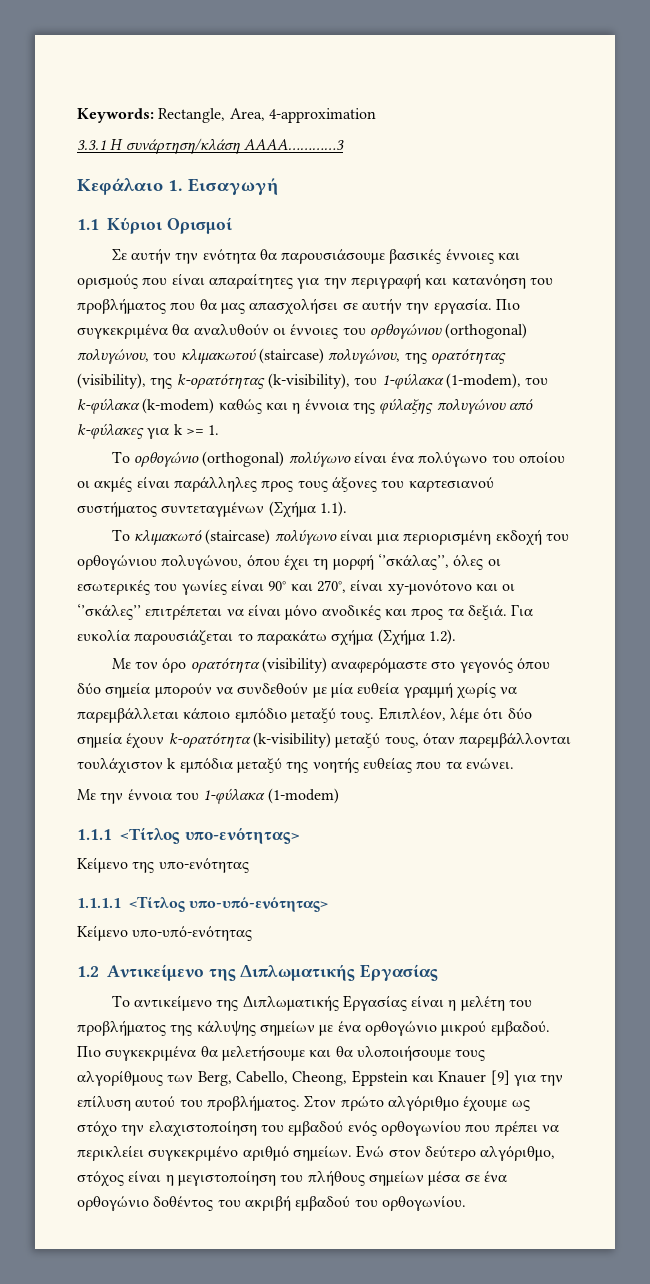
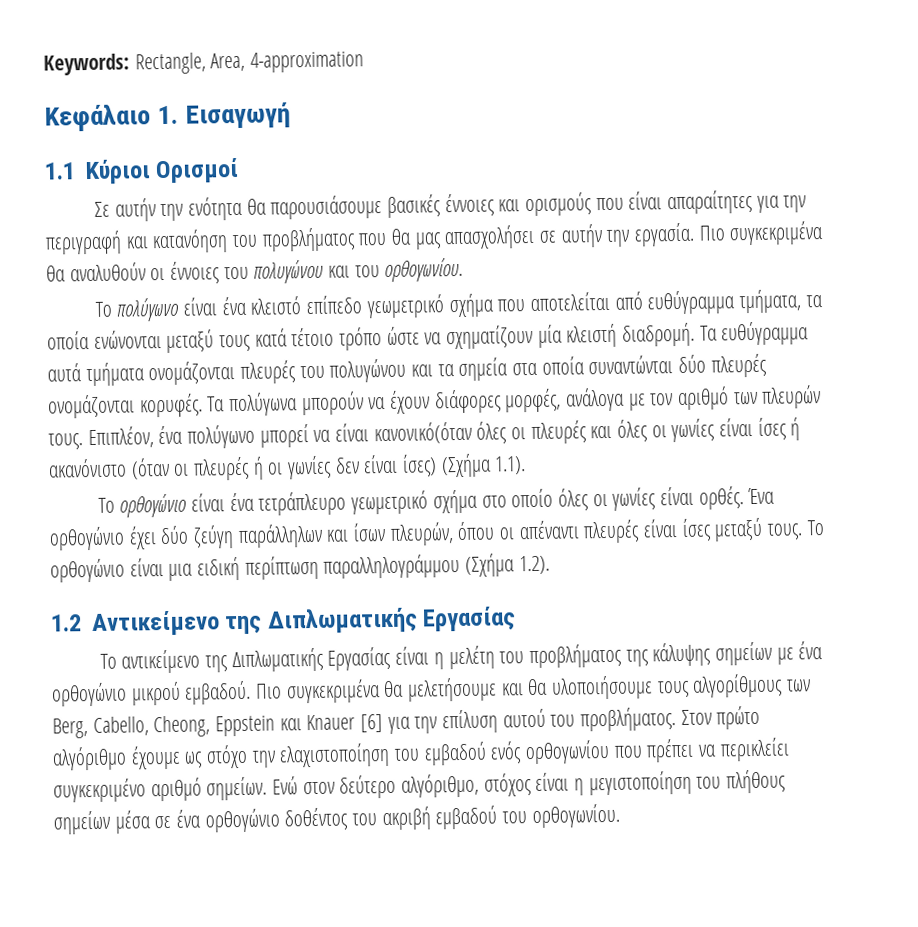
[77,138,344,154] // 3.3.1 Η συνάρτηση/κλάση ΑΑΑΑ…………3 -> (365, 62) none
[369,323,528,339] [77,348,506,364] [77,373,549,389] [77,398,533,414] [77,423,220,439] [111,451,285,467] ορθογώνιου (orthogonal) πολυγώνου, του κλιμακωτού (staircase) πολυγώνου, της ορατότητας (visibility), της k-ορατότητας (k-visibility), του 1-φύλακα (1-modem), του k-φύλακα (k-modem) καθώς και η έννοια της φύλαξης πολυγώνου από k-φύλακες για k >= 1. // Το ορθογώνιο (orthogonal) -> [253,257,464,284] [94,301,112,317] πολυγώνου και του ορθογωνίου. // Το
[418,451,566,467] [77,476,494,492] [77,501,347,518] [111,529,570,546] [77,554,501,571] [77,579,516,595] [77,604,534,620] [77,629,456,646] [111,657,551,673] [77,682,518,699] [77,707,532,723] [77,732,572,749] [77,757,514,774] [77,788,339,804] [77,827,300,844] [77,857,249,873] [77,896,329,912] [77,925,253,941] πολύγωνο του οποίου οι ακμές είναι παράλληλες προς τους άξονες του καρτεσιανού συστήματος συντεταγμένων (Σχήμα 1.1). // Το κλιμακωτό (staircase) πολύγωνο είναι μια περιορισμένη εκδοχή του ορθογώνιου πολυγώνου, όπου έχει τη μορφή ‘’σκάλας’’, όλες οι εσωτερικές του γωνίες είναι 90° και 270°, είναι xy-μονότονο και οι ‘’σκάλες’’ επιτρέπεται να είναι μόνο ανοδικές και προς τα δεξιά. Για ευκολία παρουσιάζεται το παρακάτω σχήμα (Σχήμα 1.2). // Με τον όρο ορατότητα (visibility) αναφερόμαστε στο γεγονός όπου δύο σημεία μπορούν να συνδεθούν με μία ευθεία γραμμή χωρίς να παρεμβάλλεται κάποιο εμπόδιο μεταξύ τους. Επιπλέον, λέμε ότι δύο σημεία έχουν k-ορατότητα (k-visibility) μεταξύ τους, όταν παρεμβάλλονται τουλάχιστον k εμπόδια μεταξύ της νοητής ευθείας που τα ενώνει. // Με την έννοια του 1-φύλακα (1-modem) // 1.1.1 <Τίτλος υπο-ενότητας> // Κείμενο της υπο-ενότητας // 1.1.1.1 <Τίτλος υπο-υπό-ενότητας> // Κείμενο υπο-υπό-ενότητας -> [250,289,823,319] [47,321,810,353] [47,353,767,387] [48,385,822,419] [48,417,801,450] [48,453,527,481] [97,486,776,518] [49,517,825,551] [50,553,550,583] κλειστό επίπεδο γεωμετρικό σχήμα που αποτελείται από ευθύγραμμα τμήματα, τα οποία ενώνονται μεταξύ τους κατά τέτοιο τρόπο ώστε να σχηματίζουν μία κλειστή διαδρομή. Τα ευθύγραμμα αυτά τμήματα ονομάζονται πλευρές του πολυγώνου και τα σημεία στα οποία συναντώνται δύο πλευρές ονομάζονται κορυφές. Τα πολύγωνα μπορούν να έχουν διάφορες μορφές, ανάλογα με τον αριθμό των πλευρών τους. Επιπλέον, ένα πολύγωνο μπορεί να είναι κανονικό(όταν όλες οι πλευρές και όλες οι γωνίες είναι ίσες ή ακανόνιστο (όταν οι πλευρές ή οι γωνίες δεν είναι ίσες) (Σχήμα 1.1). // Το ορθογώνιο είναι ένα τετράπλευρο γεωμετρικό σχήμα στο οποίο όλες οι γωνίες είναι ορθές. Ένα ορθογώνιο έχει δύο ζεύγη παράλληλων και ίσων πλευρών, όπου οι απέναντι πλευρές είναι ίσες μεταξύ τους. Το ορθογώνιο είναι μια ειδική περίπτωση παραλληλογράμμου (Σχήμα 1.2).
[490,1070,510,1085] [9] -> [360,714,384,733] [6]

